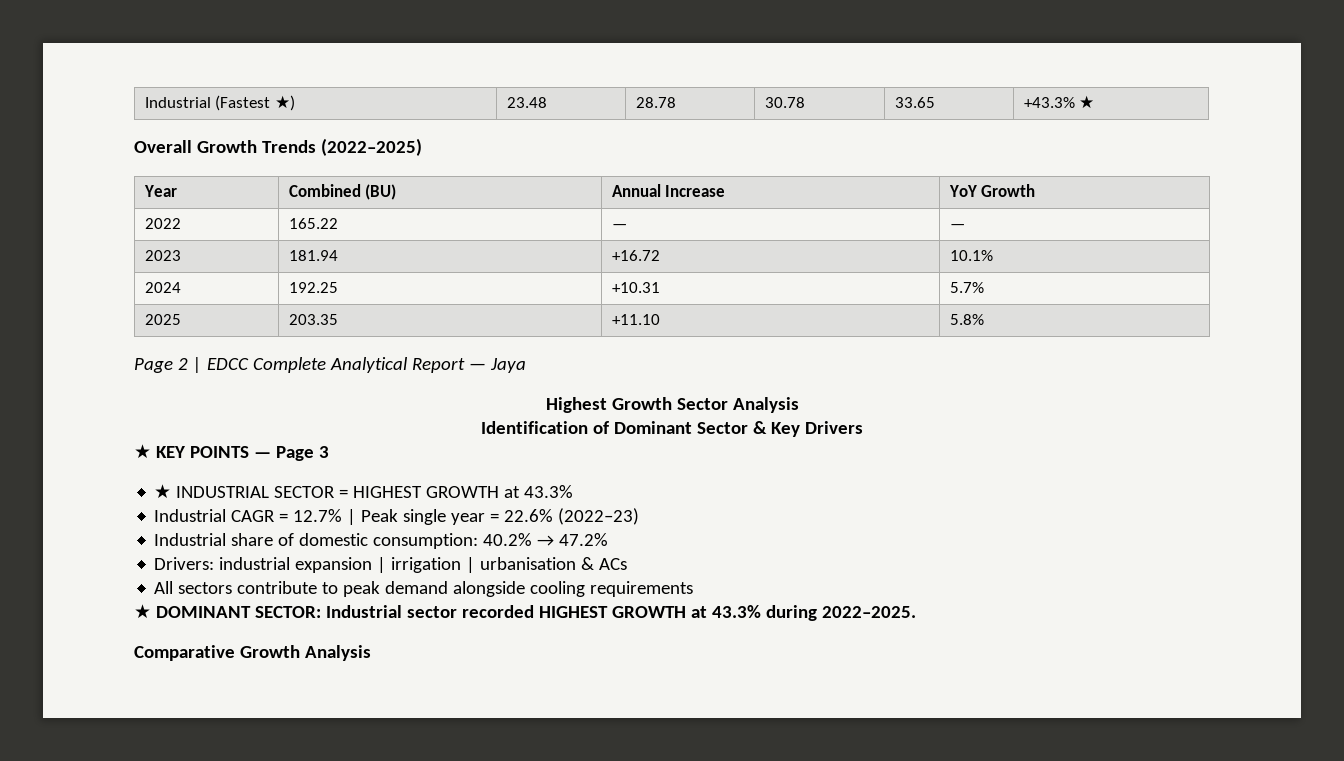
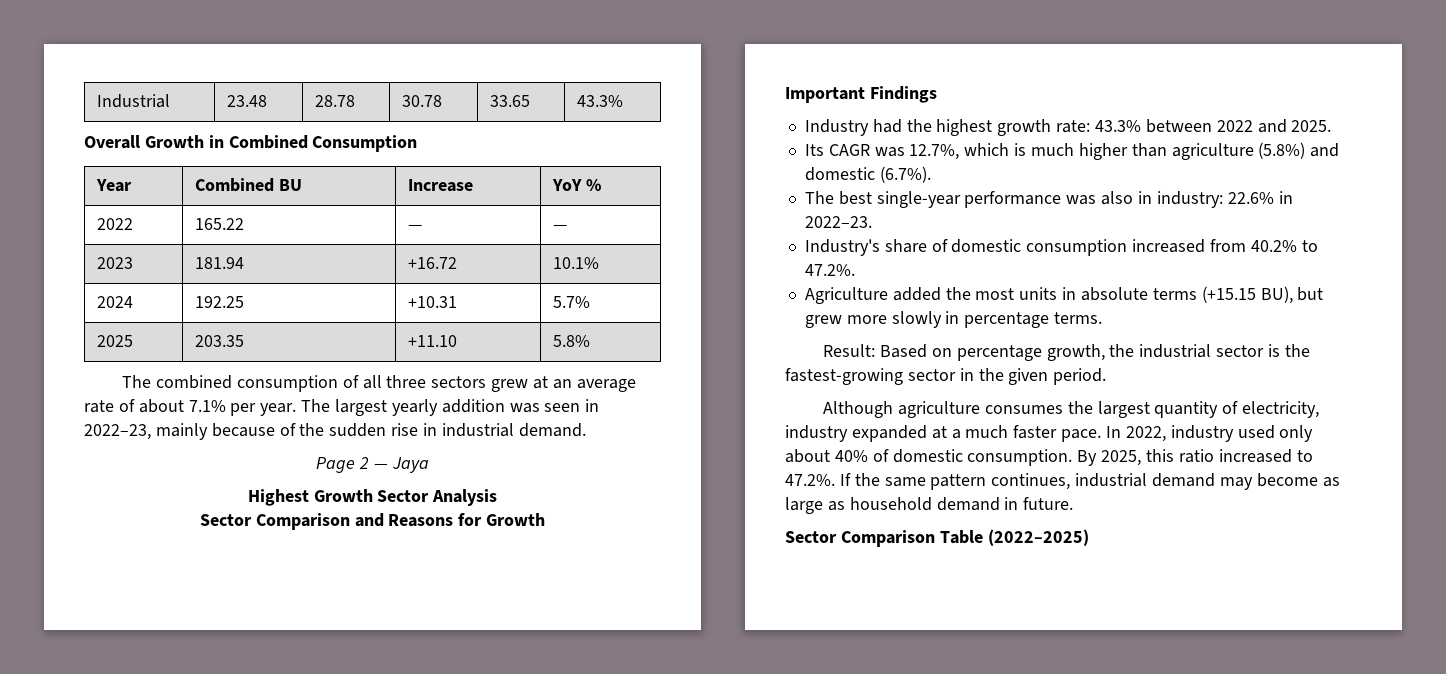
[144,95,295,111] Industrial (Fastest ★) -> [96,94,170,108] Industrial
[1023,95,1095,109] +43.3% ★ -> [576,95,623,107] 43.3%
[261,138,422,156] Trends (2022–2025) -> [208,135,418,152] in Combined Consumption
[365,184,397,200] [611,184,661,197] (BU) | Annual -> [278,179,302,191] BU |
[981,184,1036,197] Growth -> [585,179,601,191] %
[134,357,465,373] Page 2 | EDCC Complete Analytical Report -> [122,375,636,392] [84,399,600,416] [84,423,586,440] [316,457,370,473] The combined consumption of all three sectors grew at an average rate of about 7.1% per year. The largest yearly addition was seen in 2022–23, mainly because of the sudden rise in industrial demand. // Page 2
[481,421,863,437] [134,444,329,461] [154,484,574,499] [154,508,640,525] [154,533,609,549] [154,557,628,573] [154,581,694,597] [134,604,916,621] [134,645,371,661] Identification of Dominant Sector & Key Drivers // ★ KEY POINTS — Page 3 // ★ INDUSTRIAL SECTOR = HIGHEST GROWTH at 43.3% // Industrial CAGR = 12.7% | Peak single year = 22.6% (2022–23) // Industrial share of domestic consumption: 40.2% → 47.2% // Drivers: industrial expansion | irrigation | urbanisation & ACs // All sectors contribute to peak demand alongside cooling requirements // ★ DOMINANT SECTOR: Industrial sector recorded HIGHEST GROWTH at 43.3% during 2022–2025. // Comparative Growth Analysis -> [199,513,546,530] [785,86,937,103] [804,119,1332,136] [804,142,1340,160] [804,166,931,183] [804,191,1293,208] [804,216,872,228] [804,239,1318,256] [804,264,855,276] [804,286,1324,304] [804,311,1103,328] [823,344,1310,361] [785,368,1107,385] [823,401,1320,418] [785,425,1314,442] [785,449,1313,466] [785,473,1340,490] [785,497,1074,514] [785,529,1089,547] Sector Comparison and Reasons for Growth // Important Findings // Industry had the highest growth rate: 43.3% between 2022 and 2025. // Its CAGR was 12.7%, which is much higher than agriculture (5.8%) and domestic (6.7%). // The best single-year performance was also in industry: 22.6% in 2022–23. // Industry's share of domestic consumption increased from 40.2% to 47.2%. // Agriculture added the most units in absolute terms (+15.15 BU), but grew more slowly in percentage terms. // Result: Based on percentage growth, the industrial sector is the fastest-growing sector in the given period. // Although agriculture consumes the largest quantity of electricity, industry expanded at a much faster pace. In 2022, industry used only about 40% of domestic consumption. By 2025, this ratio increased to 47.2%. If the same pattern continues, industrial demand may become as large as household demand in future. // Sector Comparison Table (2022–2025)

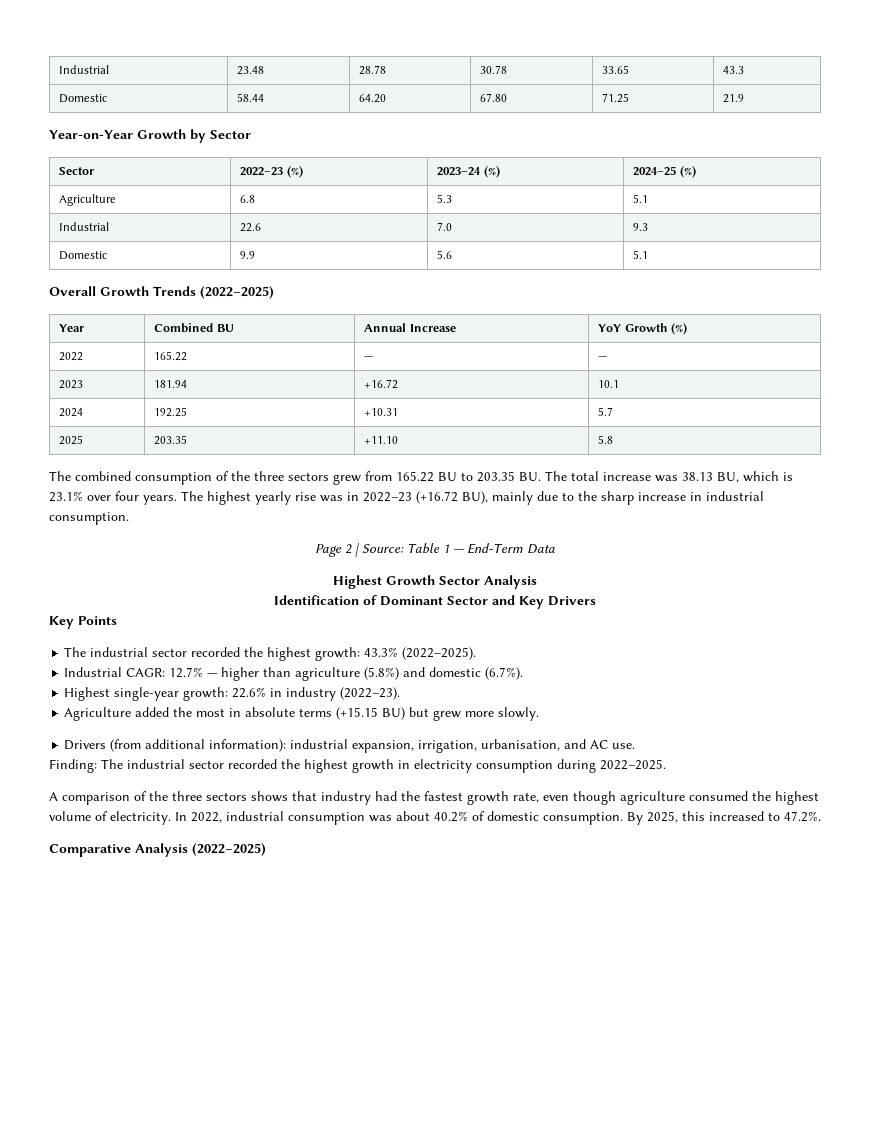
[576,95,623,107] 43.3% -> [723,66,745,74] [59,94,108,103] [237,93,265,102] [359,94,387,103] [480,93,508,102] [602,93,630,103] [723,94,745,103] [49,129,251,143] [59,167,95,175] [240,166,303,178] [437,166,500,178] [633,166,696,178] [59,194,117,206] [240,195,256,203] [437,194,453,203] [633,194,649,203] [59,222,110,231] [240,223,262,232] [437,222,453,231] [633,223,649,231] [59,251,108,260] [240,251,256,259] [437,250,453,259] [633,250,649,259] 43.3 // Domestic | 58.44 | 64.20 | 67.80 | 71.25 | 21.9 // Year-on-Year Growth by Sector // Sector | 2022–23 (%) | 2023–24 (%) | 2024–25 (%) // Agriculture | 6.8 | 5.3 | 5.1 // Industrial | 22.6 | 7.0 | 9.3 // Domestic | 9.9 | 5.6 | 5.1
[208,135,418,152] in Combined Consumption -> [153,286,274,299] Trends (2022–2025)
(302, 185) none -> [364,323,407,332] Annual
[585,179,601,191] % -> [624,323,688,335] Growth (%)
[552,257,599,269] 10.1% -> [598,380,620,388] 10.1
[552,296,590,308] 5.7% -> [598,407,614,416] 5.7
[552,335,590,347] 5.8% -> [598,435,614,444] 5.8
[362,375,382,389] all -> [231,471,250,481] the
[533,376,636,392] [84,399,600,416] [84,423,419,440] at an average rate of about 7.1% per year. The largest yearly addition was seen in 2022–23, mainly because of the sudden rise -> [365,471,793,483] [49,491,686,505] from 165.22 BU to 203.35 BU. The total increase was 38.13 BU, which is 23.1% over four years. The highest yearly rise was in 2022–23 (+16.72 BU), mainly due to the sharp increase
[518,423,586,437] demand. -> [49,512,129,525] consumption.
[373,457,429,473] [247,489,498,506] [199,513,546,530] [785,86,937,103] [804,119,1332,136] [804,143,1074,160] — Jaya // Highest Growth Sector Analysis // Sector Comparison and Reasons for Growth // Important Findings // Industry had the highest growth rate: 43.3% between 2022 and 2025. // Its CAGR was 12.7%, which is much -> [355,543,555,557] [333,575,537,589] [274,595,596,609] [49,616,117,629] [64,647,477,661] [64,667,218,678] | Source: Table 1 — End-Term Data // Highest Growth Sector Analysis // Identification of Dominant Sector and Key Drivers // Key Points // The industrial sector recorded the highest growth: 43.3% (2022–2025). // Industrial CAGR: 12.7% —
[804,191,1293,208] [804,216,872,228] [804,239,1318,256] [804,264,855,276] The best single-year performance was also in industry: 22.6% in 2022–23. // Industry's share of domestic consumption increased from 40.2% to 47.2%. -> [64,687,401,701] Highest single-year growth: 22.6% in industry (2022–23).
[1019,287,1058,300] units -> (226, 712) none
[1260,286,1293,304] BU), -> [382,707,406,720] BU)
[891,311,1103,328] [823,344,1310,361] [785,368,1107,385] [823,401,1320,418] [785,425,1314,442] [785,449,868,463] slowly in percentage terms. // Result: Based on percentage growth, the industrial sector is the fastest-growing sector in the given period. // Although agriculture consumes the largest quantity of electricity, industry expanded at a much faster pace. In 2022, industry used only about 40% -> [498,707,540,721] [64,739,636,753] [49,759,666,773] [49,791,819,805] [49,811,468,825] slowly. // Drivers (from additional information): industrial expansion, irrigation, urbanisation, and AC use. // Finding: The industrial sector recorded the highest growth in electricity consumption during 2022–2025. // A comparison of the three sectors shows that industry had the fastest growth rate, even though agriculture consumed the highest volume of electricity. In 2022, industrial consumption was about 40.2%
[1178,449,1214,463] ratio -> (705, 816) none
[839,473,1340,490] [785,497,1074,514] [785,530,983,547] If the same pattern continues, industrial demand may become as large as household demand in future. // Sector Comparison Table -> [49,843,188,857] // Comparative Analysis

